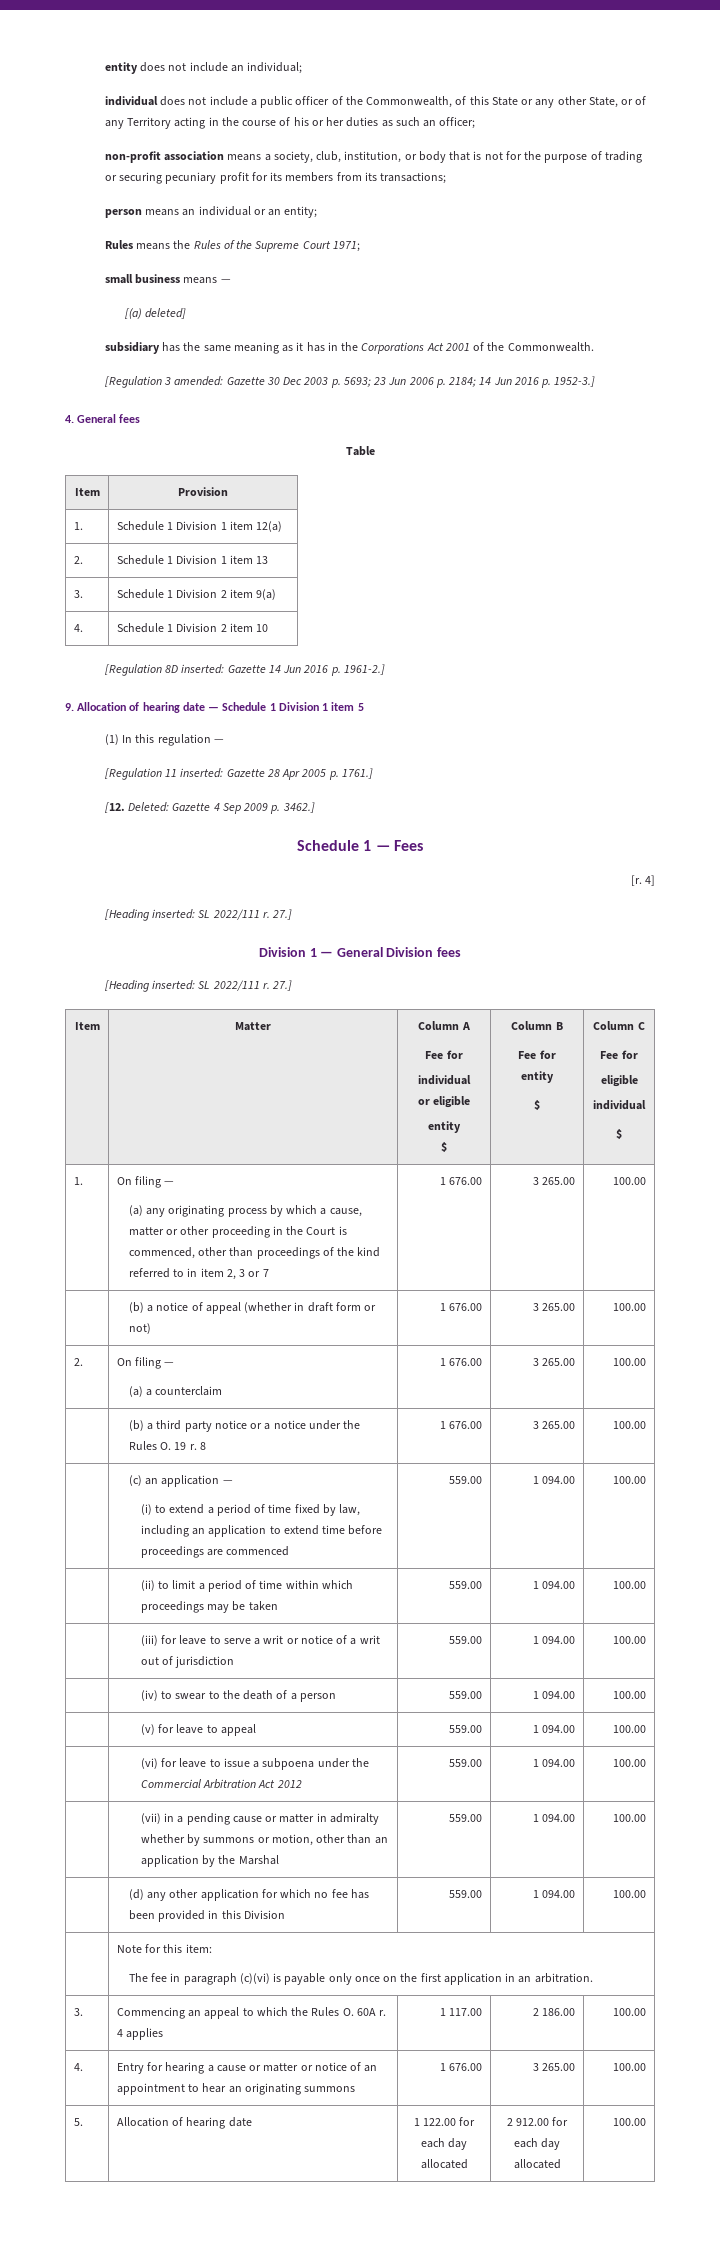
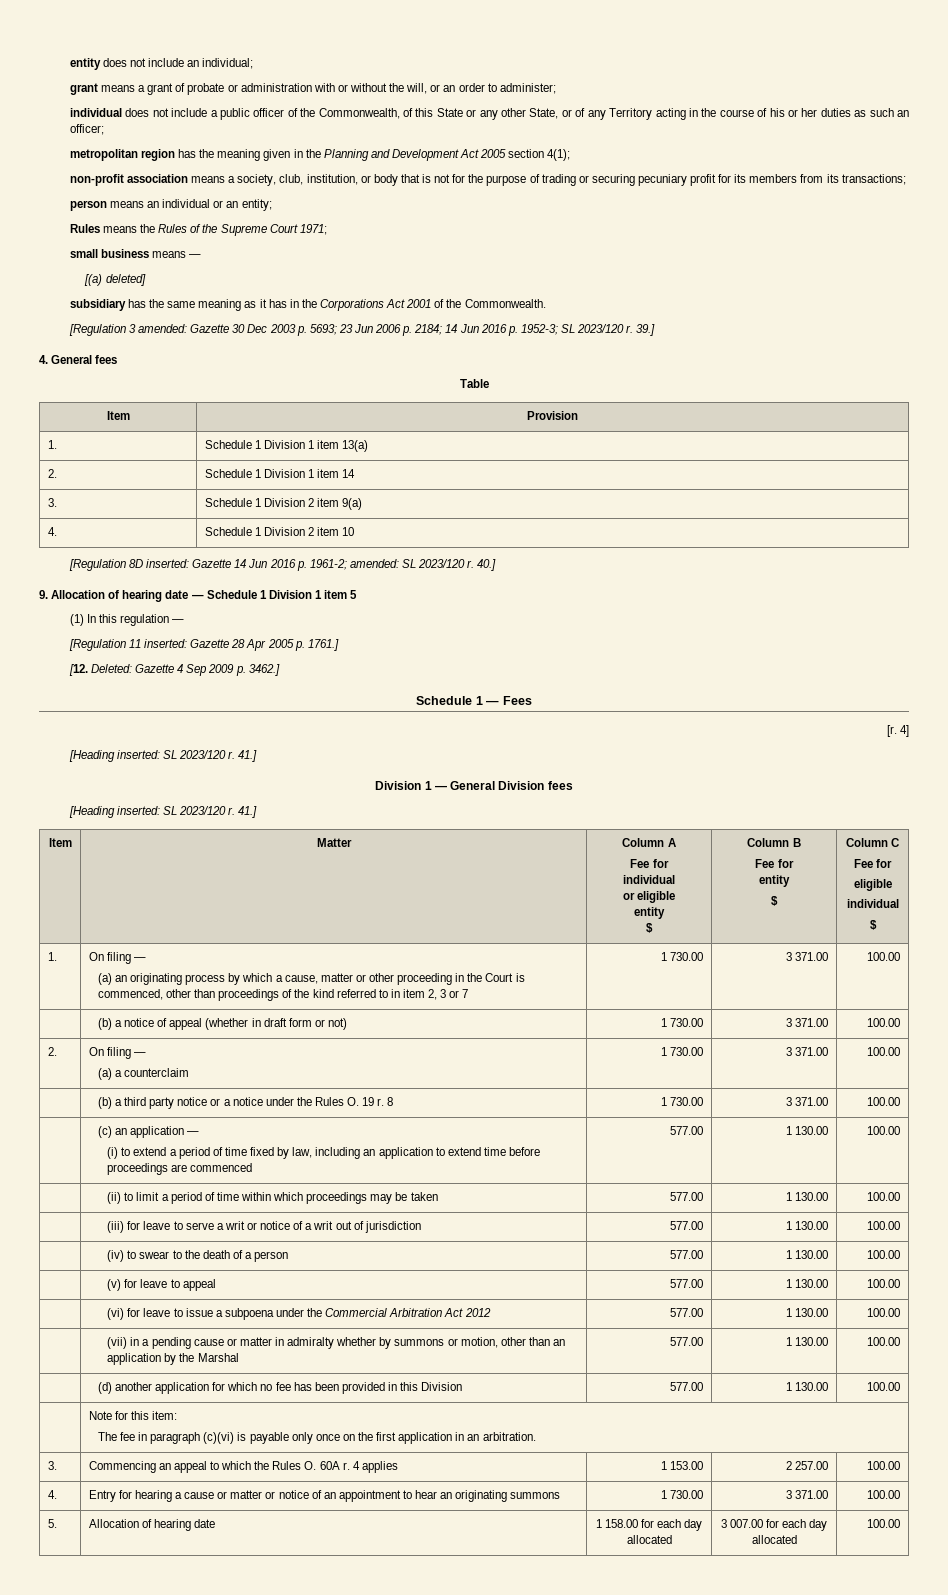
(303, 68) none -> [69,83,556,95] // grant means a grant of probate or administration with or without the will, or an order to administer;
(476, 123) none -> [69,149,571,161] // metropolitan region has the meaning given in the Planning and Development Act 2005 section 4(1);
[554,376,596,387] 1952-3.] -> [520,324,656,336] 1952-3; SL 2023/120 r. 39.]
[256,521,283,532] 12(a) -> [342,440,369,452] 13(a)
[256,556,269,564] 13 -> [342,469,356,478] 14
[343,664,385,675] 1961-2.] -> [309,559,497,571] 1961-2; amended: SL 2023/120 r. 40.]
[212,909,293,920] 2022/111 r. 27.] -> [179,750,258,762] 2023/120 r. 41.]
[212,980,293,991] 2022/111 r. 27.] -> [179,806,258,818] 2023/120 r. 41.]
[146,1208,166,1217] any -> [115,975,128,982] an
[449,1177,483,1185] [532,1177,576,1185] 676.00 | 3 265.00 -> [670,952,704,961] [786,952,829,961] 730.00 | 3 371.00
[449,1303,483,1311] [532,1303,576,1311] 676.00 | 3 265.00 -> [670,1018,704,1027] [786,1018,829,1027] 730.00 | 3 371.00
[449,1358,483,1366] [532,1358,576,1366] 676.00 | 3 265.00 -> [670,1047,704,1056] [786,1047,829,1056] 730.00 | 3 371.00
[449,1421,483,1429] [532,1421,576,1429] 676.00 | 3 265.00 -> [670,1097,704,1106] [786,1097,829,1106] 730.00 | 3 371.00
[449,1476,483,1484] [532,1476,576,1484] 559.00 | 1 094.00 -> [670,1126,704,1135] [786,1126,829,1135] 577.00 | 1 130.00
[449,1581,483,1589] [532,1581,576,1589] 559.00 | 1 094.00 -> [670,1192,704,1201] [786,1192,829,1201] 577.00 | 1 130.00
[449,1636,483,1644] [532,1636,576,1644] 559.00 | 1 094.00 -> [670,1221,704,1230] [786,1221,829,1230] 577.00 | 1 130.00
[449,1691,483,1699] [532,1691,576,1699] 559.00 | 1 094.00 -> [670,1250,704,1259] [786,1250,829,1259] 577.00 | 1 130.00
[449,1725,483,1733] [532,1725,576,1733] 559.00 | 1 094.00 -> [670,1279,704,1288] [786,1279,829,1288] 577.00 | 1 130.00
[449,1759,483,1767] [532,1759,576,1767] 559.00 | 1 094.00 -> [670,1308,704,1317] [786,1308,829,1317] 577.00 | 1 130.00
[449,1814,483,1822] [532,1814,576,1822] 559.00 | 1 094.00 -> [670,1337,704,1346] [786,1337,829,1346] 577.00 | 1 130.00
[147,1889,199,1901] any other -> [115,1382,153,1391] another
[449,1890,483,1898] [532,1890,576,1898] 559.00 | 1 094.00 -> [670,1382,704,1391] [786,1382,829,1391] 577.00 | 1 130.00
[449,2008,483,2016] [532,2008,576,2016] 117.00 | 2 186.00 -> [670,1461,704,1470] [786,1461,829,1470] 153.00 | 2 257.00
[449,2063,483,2071] [532,2063,576,2071] 676.00 | 3 265.00 -> [670,1490,704,1499] [786,1490,829,1499] 730.00 | 3 371.00
[423,2117,476,2126] [420,2138,468,2150] [420,2159,468,2169] [506,2118,549,2126] 122.00 for each day allocated | 2 912.00 -> [604,1519,703,1531] [626,1535,672,1544] [720,1519,763,1528] 158.00 for each day allocated | 3 007.00

